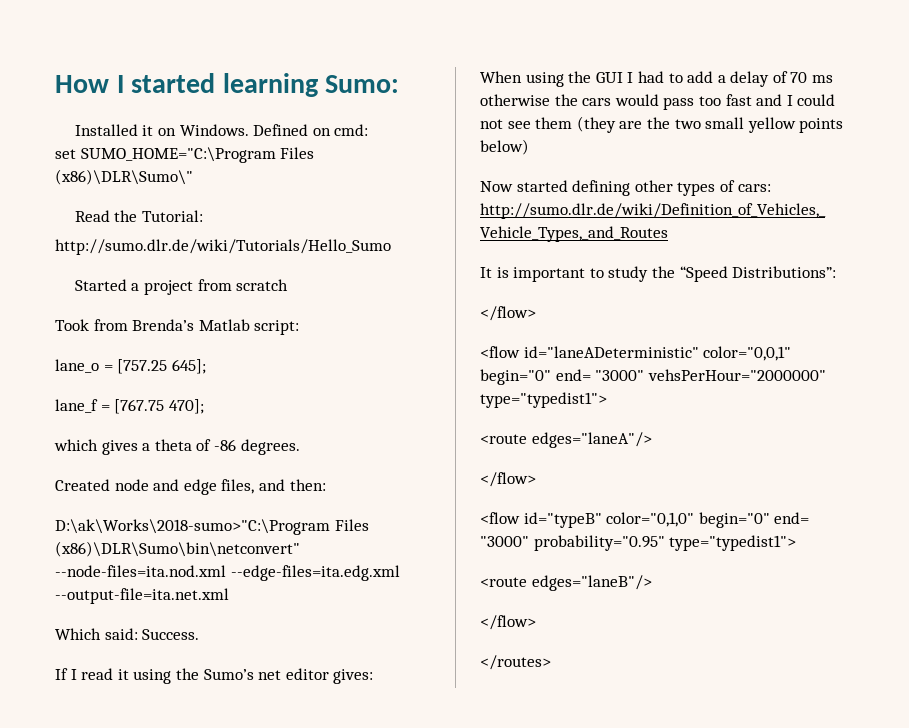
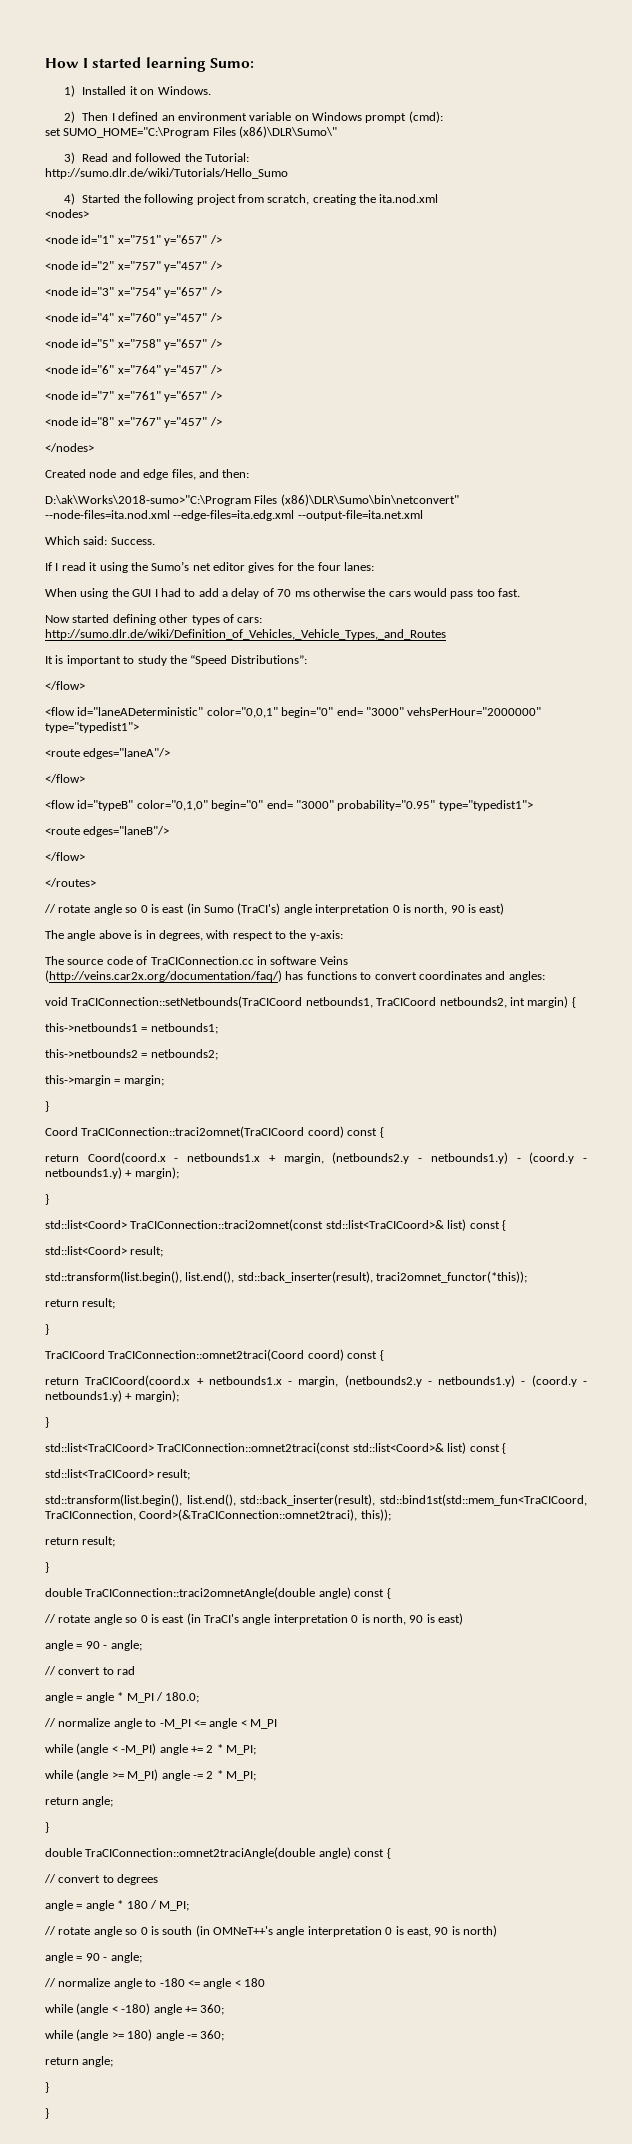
(400, 84) none -> [63,85,75,97] 1)
[253,124,369,136] Defined on cmd: -> [63,111,443,123] // 2) Then I defined an environment variable on Windows prompt (cmd):
[74,210,110,222] Read -> [63,152,182,164] 3) Read and followed
[74,279,289,295] [55,319,300,335] [55,359,206,374] [55,399,204,414] [54,439,300,455] Started a project from scratch // Took from Brenda’s Matlab script: // lane_o = [757.25 645]; // lane_f = [767.75 470]; // which gives a theta of -86 degrees. -> [63,193,439,205] [45,209,89,218] [45,235,222,246] [45,261,222,272] [45,287,222,298] [45,313,222,324] [45,339,222,350] [45,365,222,376] [45,391,222,402] [45,417,222,428] [45,443,94,452] 4) Started the following project from scratch, creating the ita.nod.xml // <nodes> // <node id="1" x="751" y="657" /> // <node id="2" x="757" y="457" /> // <node id="3" x="754" y="657" /> // <node id="4" x="760" y="457" /> // <node id="5" x="758" y="657" /> // <node id="6" x="764" y="457" /> // <node id="7" x="761" y="657" /> // <node id="8" x="767" y="457" /> // </nodes>
[333,669,374,684] gives: -> [248,562,374,573] gives for the four lanes:
[725,94,836,106] [480,116,844,133] [480,139,529,155] fast and I could not see them (they are the two small yellow points below) -> [498,588,521,597] fast.
(551, 662) none -> [44,903,505,915] [45,930,343,941] [45,956,348,965] [45,970,545,982] [45,996,576,1008] [45,1023,218,1034] [45,1049,218,1060] [45,1075,164,1086] [45,1101,49,1112] [45,1126,384,1138] [45,1152,588,1164] [45,1167,179,1179] [45,1194,49,1205] [45,1219,506,1231] [45,1246,164,1257] [45,1271,528,1283] [45,1298,116,1309] [45,1324,49,1335] [45,1349,384,1361] [45,1375,587,1387] [45,1390,179,1402] [45,1417,49,1428] [45,1442,506,1454] [45,1469,191,1480] [45,1494,587,1506] [45,1509,391,1521] [45,1536,116,1547] [45,1562,49,1573] [45,1587,391,1599] [44,1613,463,1625] [45,1640,142,1651] [44,1666,136,1675] [45,1692,200,1703] [44,1718,277,1729] [45,1743,256,1755] [45,1769,256,1781] [45,1796,114,1807] [45,1822,49,1833] [45,1847,391,1859] [44,1874,159,1885] [45,1900,190,1911] [44,1925,497,1937] [45,1952,142,1963] [44,1978,265,1989] [45,2003,225,2015] [45,2029,225,2041] [45,2056,114,2067] [45,2082,49,2093] [45,2108,49,2119] // // rotate angle so 0 is east (in Sumo (TraCI's) angle interpretation 0 is north, 90 is east) // The angle above is in degrees, with respect to the y-axis: // The source code of TraCIConnection.cc in software Veins (http://veins.car2x.org/documentation/faq/) has functions to convert coordinates and angles: // void TraCIConnection::setNetbounds(TraCICoord netbounds1, TraCICoord netbounds2, int margin) { // this->netbounds1 = netbounds1; // this->netbounds2 = netbounds2; // this->margin = margin; // } // Coord TraCIConnection::traci2omnet(TraCICoord coord) const { // return Coord(coord.x - netbounds1.x + margin, (netbounds2.y - netbounds1.y) - (coord.y - netbounds1.y) + margin); // } // std::list<Coord> TraCIConnection::traci2omnet(const std::list<TraCICoord>& list) const { // std::list<Coord> result; // std::transform(list.begin(), list.end(), std::back_inserter(result), traci2omnet_functor(*this)); // return result; // } // TraCICoord TraCIConnection::omnet2traci(Coord coord) const { // return TraCICoord(coord.x + netbounds1.x - margin, (netbounds2.y - netbounds1.y) - (coord.y - netbounds1.y) + margin); // } // std::list<TraCICoord> TraCIConnection::omnet2traci(const std::list<Coord>& list) const { // std::list<TraCICoord> result; // std::transform(list.begin(), list.end(), std::back_inserter(result), std::bind1st(std::mem_fun<TraCICoord, TraCIConnection, Coord>(&TraCIConnection::omnet2traci), this)); // return result; // } // double TraCIConnection::traci2omnetAngle(double angle) const { // // rotate angle so 0 is east (in TraCI's angle interpretation 0 is north, 90 is east) // angle = 90 - angle; // // convert to rad // angle = angle * M_PI / 180.0; // // normalize angle to -M_PI <= angle < M_PI // while (angle < -M_PI) angle += 2 * M_PI; // while (angle >= M_PI) angle -= 2 * M_PI; // return angle; // } // double TraCIConnection::omnet2traciAngle(double angle) const { // // convert to degrees // angle = angle * 180 / M_PI; // // rotate angle so 0 is south (in OMNeT++'s angle interpretation 0 is east, 90 is north) // angle = 90 - angle; // // normalize angle to -180 <= angle < 180 // while (angle < -180) angle += 360; // while (angle >= 180) angle -= 360; // return angle; // } // }

